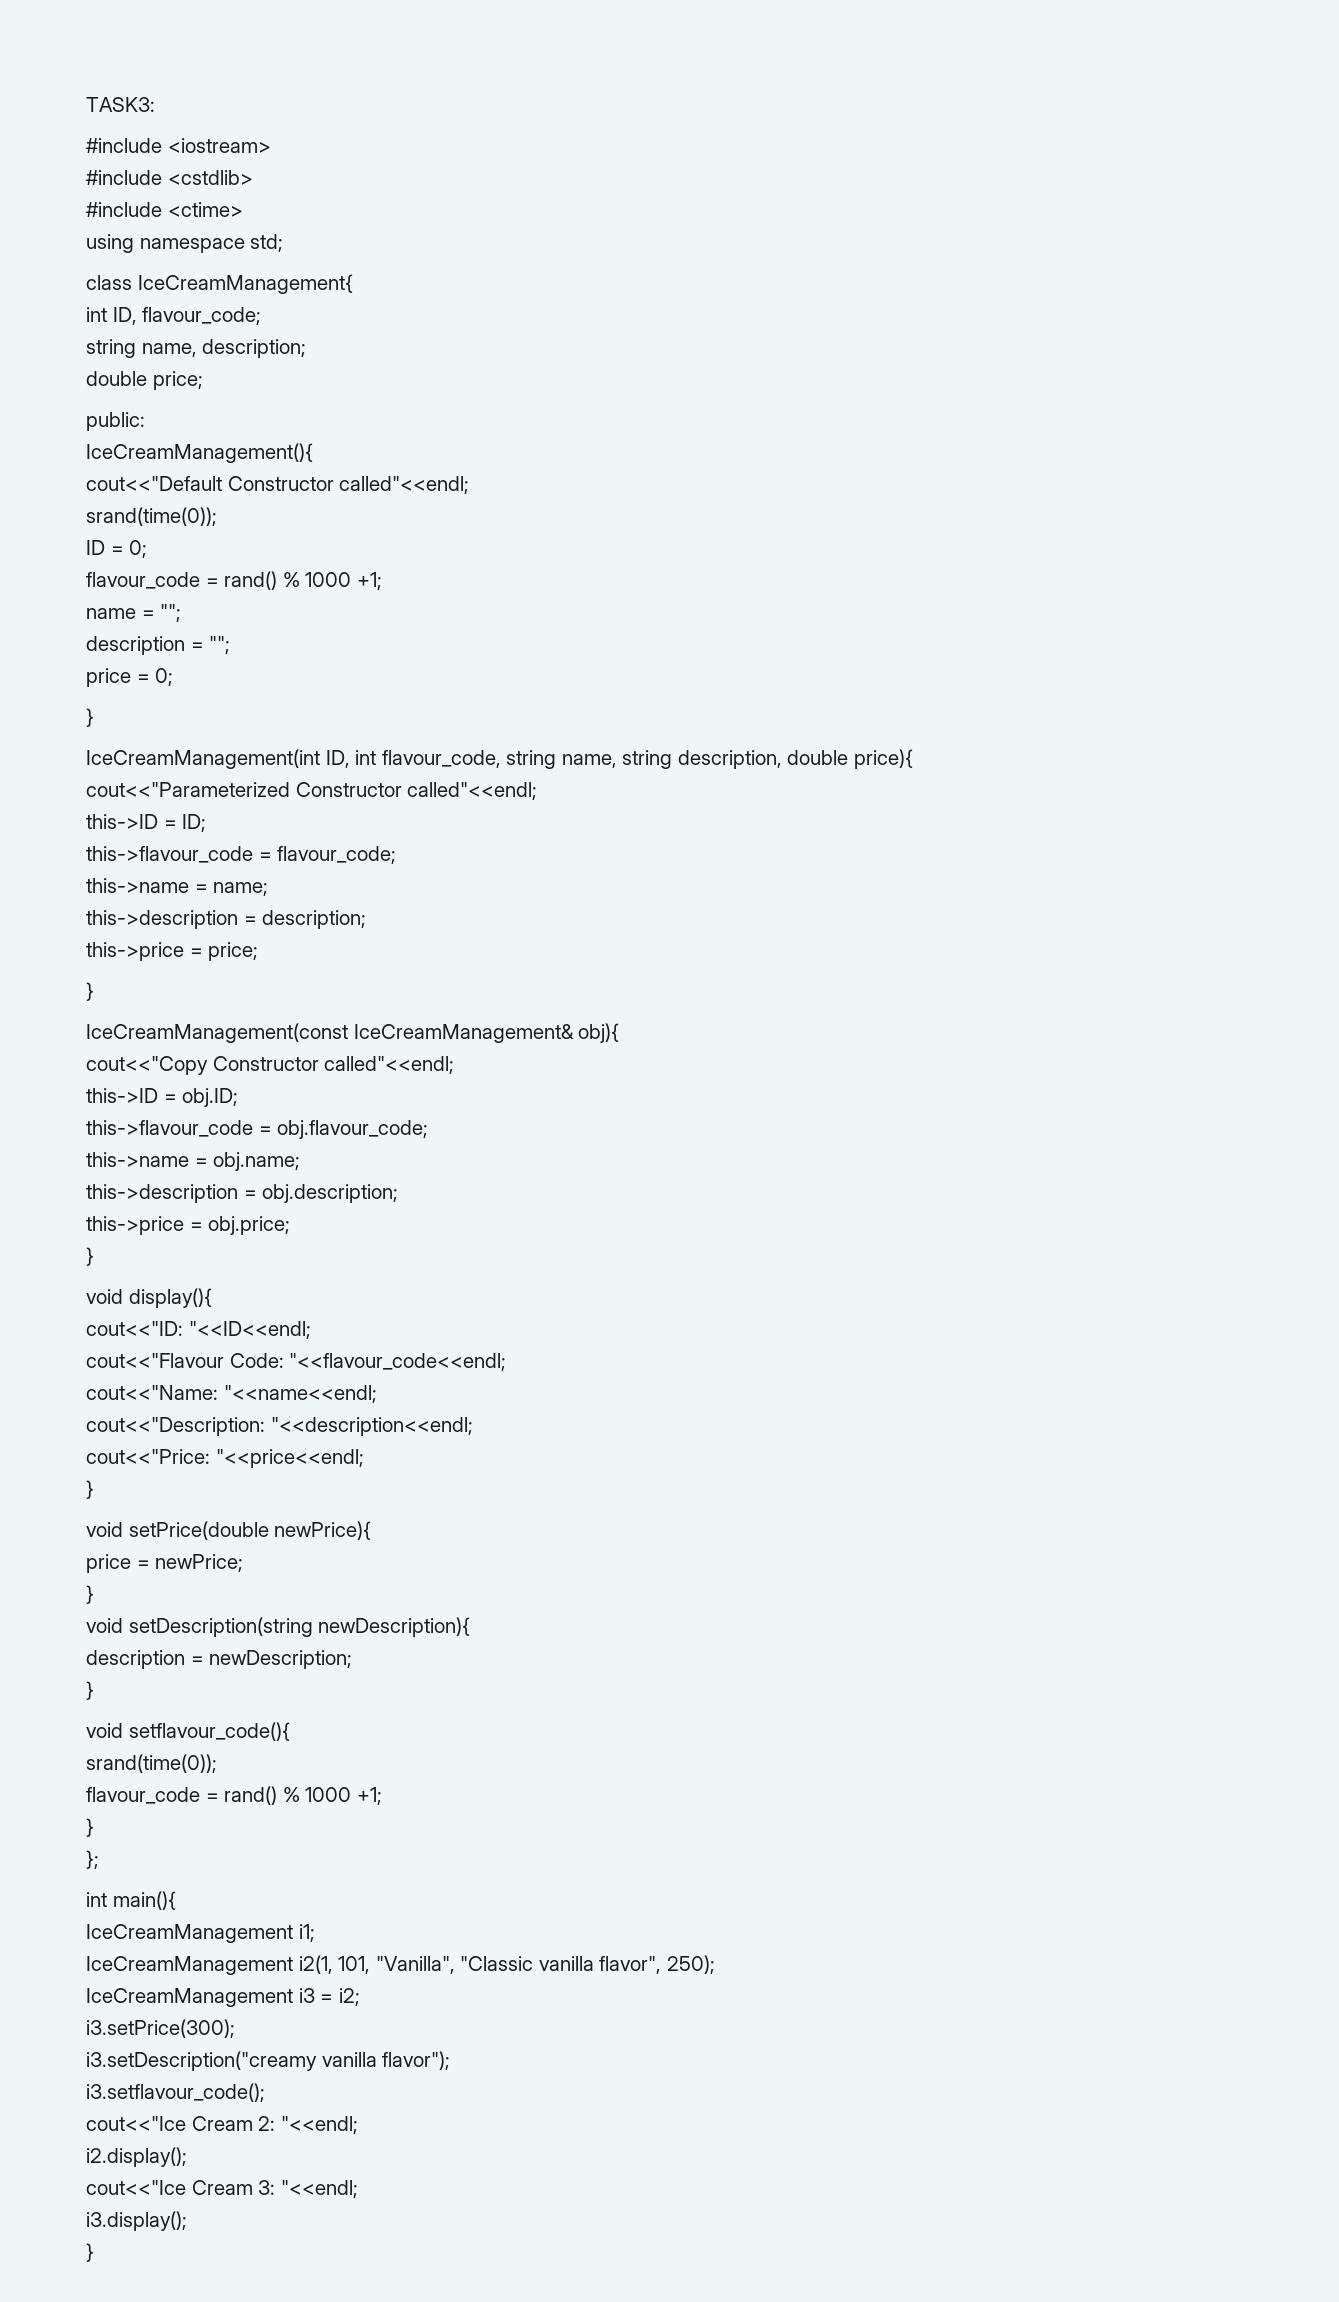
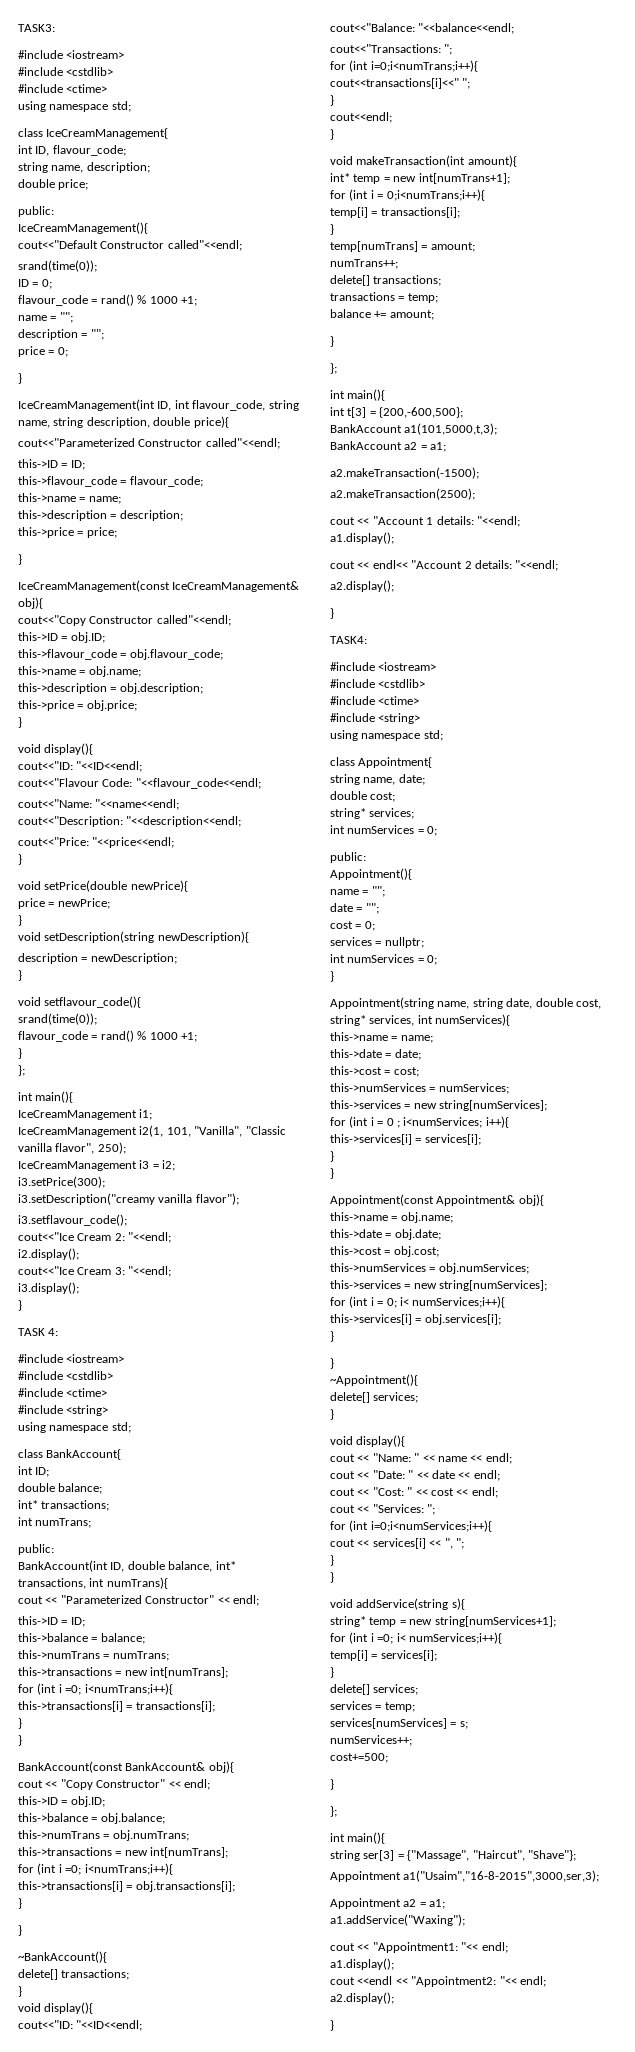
(94, 2252) none -> [18,1328,59,1336] [18,1354,125,1363] [18,1371,114,1380] [18,1388,108,1397] [18,1405,109,1416] [18,1422,131,1433] [18,1449,122,1460] [18,1466,50,1477] [18,1483,103,1494] [18,1500,110,1511] [18,1517,92,1528] [18,1544,54,1555] [18,1560,236,1572] [18,1577,168,1589] [18,1595,259,1606] [18,1616,85,1627] [18,1633,145,1644] [18,1650,169,1661] [18,1667,229,1678] [18,1683,173,1695] [18,1701,215,1712] [18,1718,22,1729] [18,1735,22,1746] [18,1761,234,1773] [18,1779,210,1790] [18,1796,105,1807] [18,1813,165,1824] [18,1830,189,1841] [18,1847,229,1858] [18,1863,173,1875] [18,1881,235,1892] [18,1898,22,1909] [18,1925,22,1936] [18,1951,107,1963] [18,1969,130,1980] [18,1986,22,1997] [18,2002,94,2014] [18,2020,143,2031] [330,23,515,34] [330,44,453,55] [330,60,478,72] [330,78,471,89] [330,95,334,106] [330,112,392,123] [330,129,334,140] [330,155,517,167] [330,173,510,184] [330,189,485,201] [330,207,460,218] [330,224,334,235] [330,241,475,252] [330,259,398,269] [330,275,442,286] [330,292,438,303] [330,309,434,320] [330,336,334,347] [330,363,337,374] [330,389,386,401] [330,407,464,418] [330,423,498,435] [330,441,447,452] [330,467,479,479] [330,488,475,500] [330,516,520,527] [330,532,394,544] [330,560,559,571] [330,580,394,592] [330,608,334,619] [330,636,367,644] [330,662,437,671] [330,679,426,688] [330,696,420,705] [330,713,421,724] [330,730,443,741] [330,757,433,768] [330,774,425,785] [330,791,396,802] [330,808,415,819] [330,825,438,836] [330,852,366,863] [330,868,412,880] [330,886,385,897] [330,903,379,914] [330,921,375,931] [330,937,424,948] [330,954,438,965] [330,971,334,982] [330,997,601,1009] [330,1014,511,1026] [330,1032,433,1043] [330,1049,421,1060] [330,1066,419,1077] [330,1083,509,1094] [330,1100,548,1111] [330,1116,509,1128] [330,1134,481,1145] [330,1151,334,1162] [330,1168,334,1179] [330,1194,544,1206] [330,1212,453,1223] [330,1229,441,1240] [330,1246,439,1257] [330,1263,529,1274] [330,1280,548,1291] [330,1296,506,1308] [330,1314,501,1325] [330,1331,334,1342] [330,1358,334,1369] [330,1374,418,1386] [330,1392,419,1403] [330,1409,334,1420] [330,1435,406,1447] [330,1453,512,1464] [330,1470,500,1481] [330,1487,498,1498] [330,1504,436,1515] [330,1520,492,1532] [330,1538,464,1549] [330,1555,334,1566] [330,1572,334,1583] [330,1598,465,1610] [330,1616,556,1627] [330,1632,502,1644] [330,1650,437,1661] [330,1667,334,1678] [330,1684,419,1695] [330,1701,415,1712] [330,1718,468,1729] [330,1735,412,1746] [330,1753,388,1763] [330,1779,334,1790] [330,1806,337,1817] [330,1832,386,1844] [330,1850,576,1861] [330,1870,600,1882] [330,1898,446,1909] [330,1914,465,1926] [330,1942,508,1953] [330,1958,394,1970] [330,1976,546,1987] [330,1992,394,2004] [330,2020,334,2031] // TASK 4: // #include <iostream> // #include <cstdlib> // #include <ctime> // #include <string> // using namespace std; // class BankAccount{ // int ID; // double balance; // int* transactions; // int numTrans; // public: // BankAccount(int ID, double balance, int* transactions, int numTrans){ // cout << "Parameterized Constructor" << endl; // this->ID = ID; // this->balance = balance; // this->numTrans = numTrans; // this->transactions = new int[numTrans]; // for (int i =0; i<numTrans;i++){ // this->transactions[i] = transactions[i]; // } // } // BankAccount(const BankAccount& obj){ // cout << "Copy Constructor" << endl; // this->ID = obj.ID; // this->balance = obj.balance; // this->numTrans = obj.numTrans; // this->transactions = new int[numTrans]; // for (int i =0; i<numTrans;i++){ // this->transactions[i] = obj.transactions[i]; // } // } // ~BankAccount(){ // delete[] transactions; // } // void display(){ // cout<<"ID: "<<ID<<endl; // cout<<"Balance: "<<balance<<endl; // cout<<"Transactions: "; // for (int i=0;i<numTrans;i++){ // cout<<transactions[i]<<" "; // } // cout<<endl; // } // void makeTransaction(int amount){ // int* temp = new int[numTrans+1]; // for (int i = 0;i<numTrans;i++){ // temp[i] = transactions[i]; // } // temp[numTrans] = amount; // numTrans++; // delete[] transactions; // transactions = temp; // balance += amount; // } // }; // int main(){ // int t[3] = {200,-600,500}; // BankAccount a1(101,5000,t,3); // BankAccount a2 = a1; // a2.makeTransaction(-1500); // a2.makeTransaction(2500); // cout << "Account 1 details: "<<endl; // a1.display(); // cout << endl<< "Account 2 details: "<<endl; // a2.display(); // } // TASK4: // #include <iostream> // #include <cstdlib> // #include <ctime> // #include <string> // using namespace std; // class Appointment{ // string name, date; // double cost; // string* services; // int numServices = 0; // public: // Appointment(){ // name = ""; // date = ""; // cost = 0; // services = nullptr; // int numServices = 0; // } // Appointment(string name, string date, double cost, string* services, int numServices){ // this->name = name; // this->date = date; // this->cost = cost; // this->numServices = numServices; // this->services = new string[numServices]; // for (int i = 0 ; i<numServices; i++){ // this->services[i] = services[i]; // } // } // Appointment(const Appointment& obj){ // this->name = obj.name; // this->date = obj.date; // this->cost = obj.cost; // this->numServices = obj.numServices; // this->services = new string[numServices]; // for (int i = 0; i< numServices;i++){ // this->services[i] = obj.services[i]; // } // } // ~Appointment(){ // delete[] services; // } // void display(){ // cout << "Name: " << name << endl; // cout << "Date: " << date << endl; // cout << "Cost: " << cost << endl; // cout << "Services: "; // for (int i=0;i<numServices;i++){ // cout << services[i] << ", "; // } // } // void addService(string s){ // string* temp = new string[numServices+1]; // for (int i =0; i< numServices;i++){ // temp[i] = services[i]; // } // delete[] services; // services = temp; // services[numServices] = s; // numServices++; // cost+=500; // } // }; // int main(){ // string ser[3] = {"Massage", "Haircut", "Shave"}; // Appointment a1("Usaim","16-8-2015",3000,ser,3); // Appointment a2 = a1; // a1.addService("Waxing"); // cout << "Appointment1: "<< endl; // a1.display(); // cout <<endl << "Appointment2: "<< endl; // a2.display(); // }

